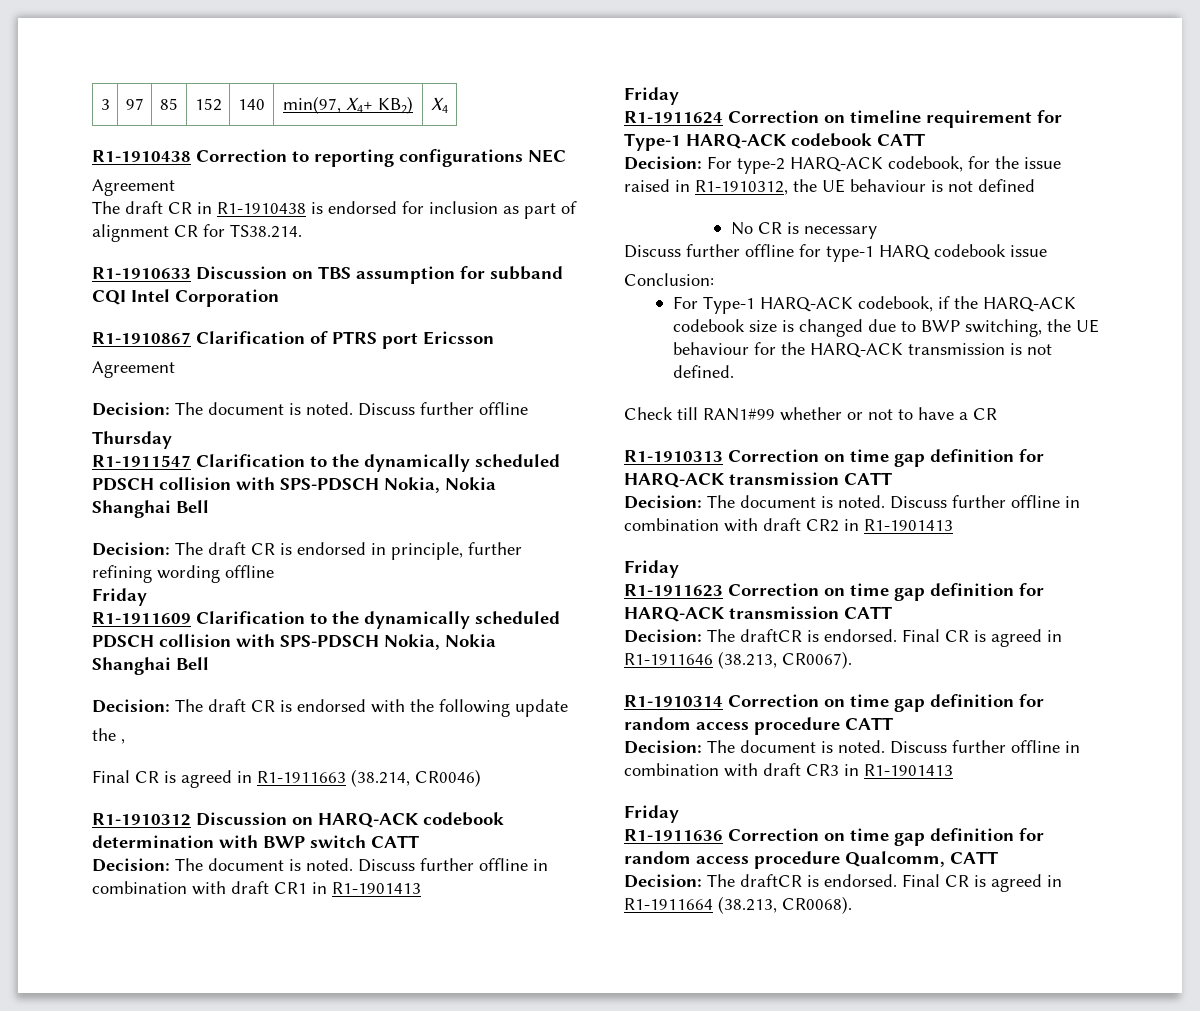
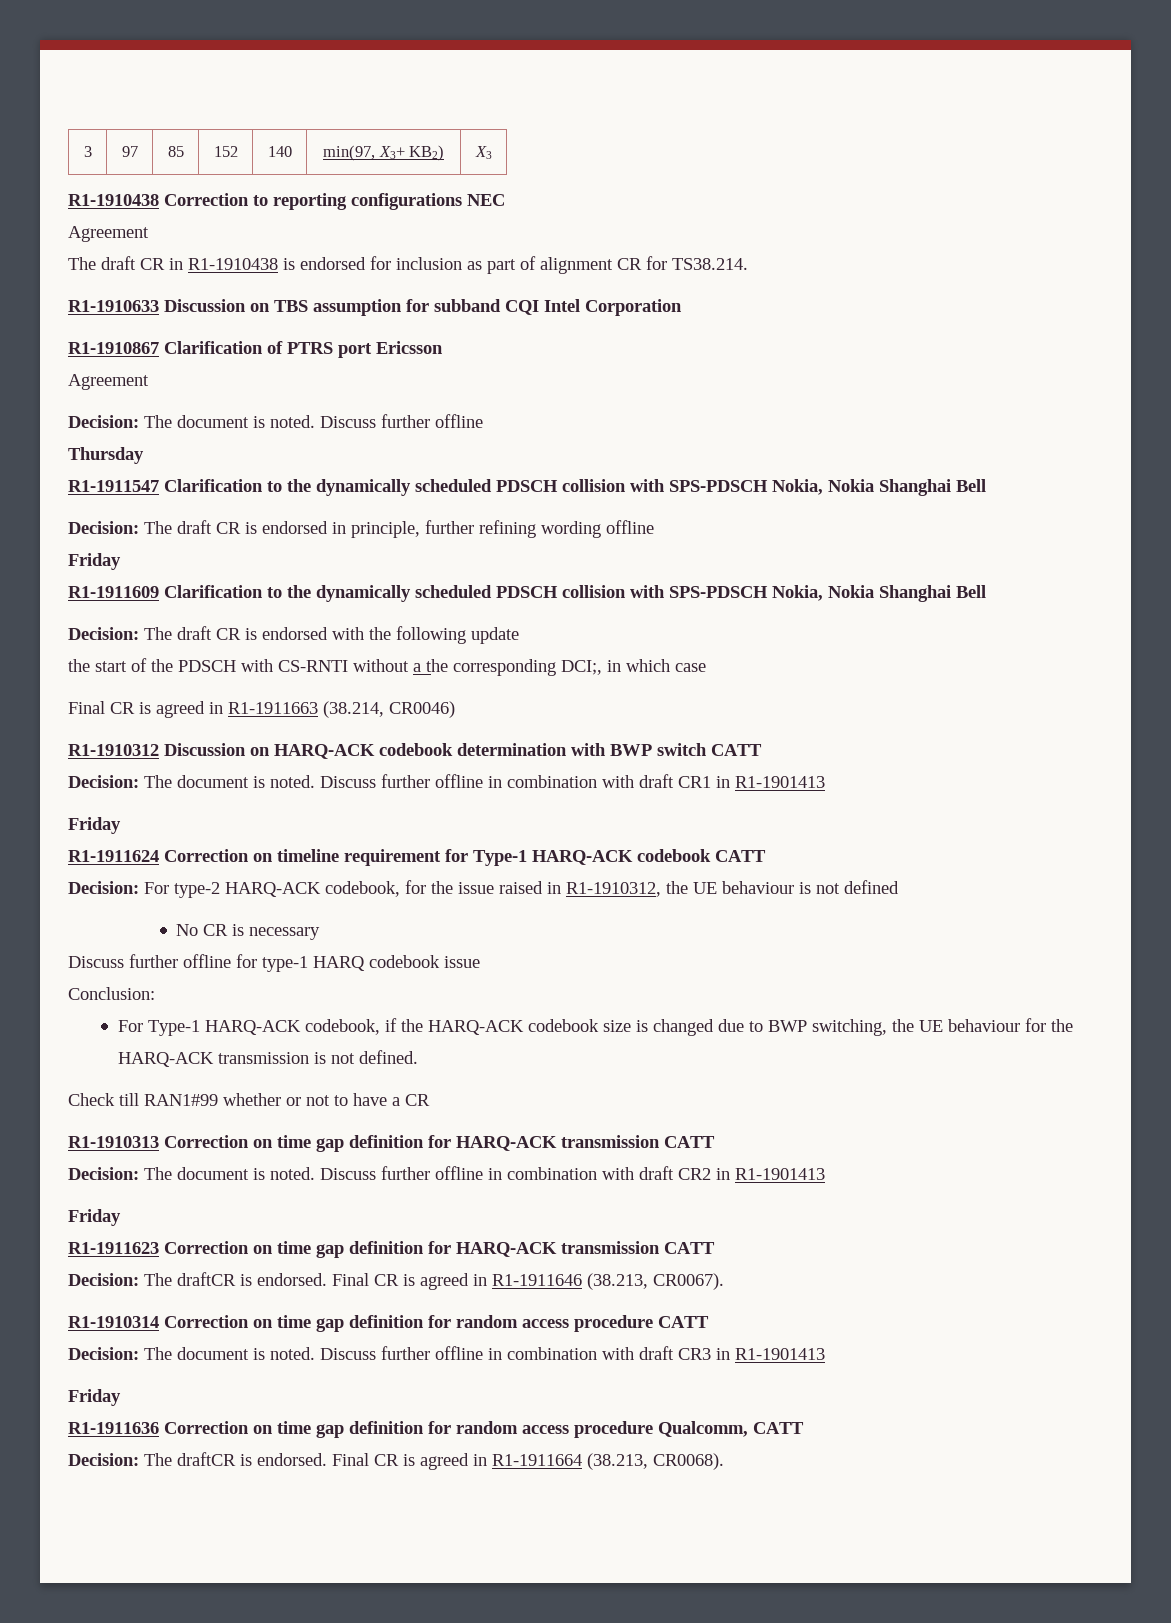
[346,97,373,113] X4+ -> [378,146,405,159] X3+
[431,97,448,113] X4 -> [474,146,492,159] X3
[121,739,125,744] , -> [95,658,706,676] start of the PDSCH with CS-RNTI without a the corresponding DCI;, in which case

